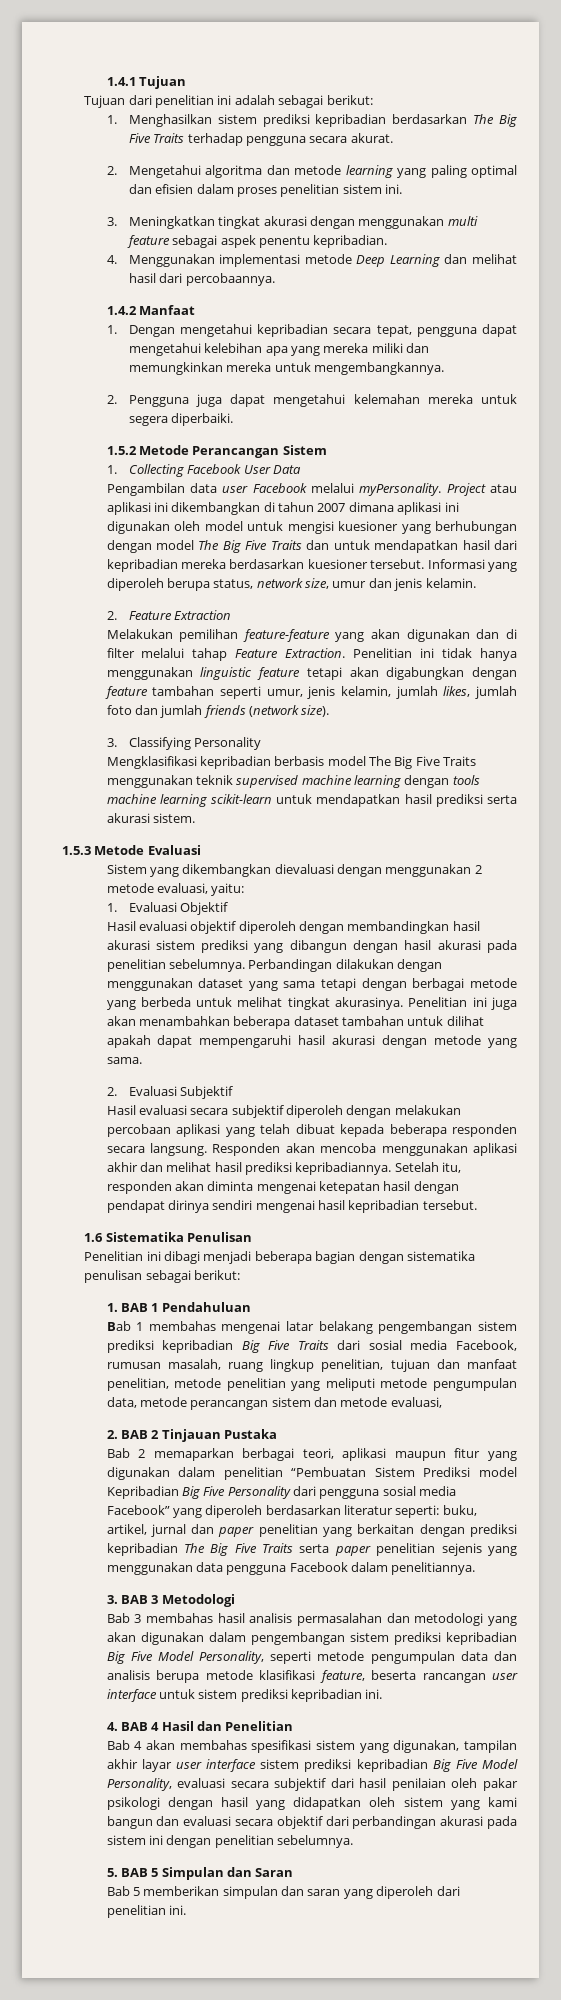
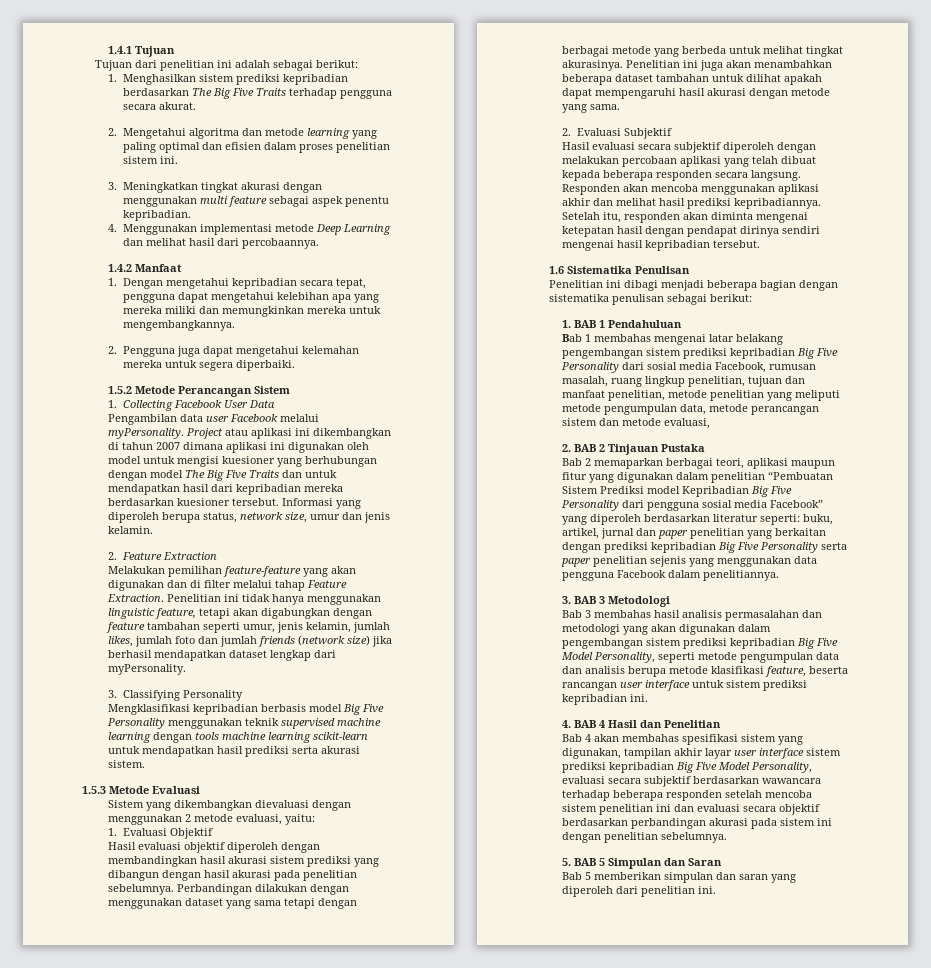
[257,667,301,680] feature -> [155,608,197,619] feature,
[301,705,330,717] size). -> [347,635,393,647] [108,650,337,661] [108,664,187,675] size) jika berhasil mendapatkan dataset lengkap dari myPersonality.
[369,756,477,769] The Big Five Traits -> [343,704,385,715] [107,718,166,729] Big Five Personality
[297,1340,329,1350] Traits -> [561,362,620,373] Personality
[183,1543,294,1556] The Big Five Traits -> [718,542,819,553] Big Five Personality
[330,1778,519,1791] [106,1797,518,1810] [106,1816,153,1829] dari hasil penilaian oleh pakar psikologi dengan hasil yang didapatkan oleh sistem yang kami bangun -> [693,776,822,784] [562,790,813,801] [562,804,672,815] berdasarkan wawancara terhadap beberapa responden setelah mencoba sistem penelitian ini
[325,1816,349,1826] dari -> [562,818,629,826] berdasarkan

